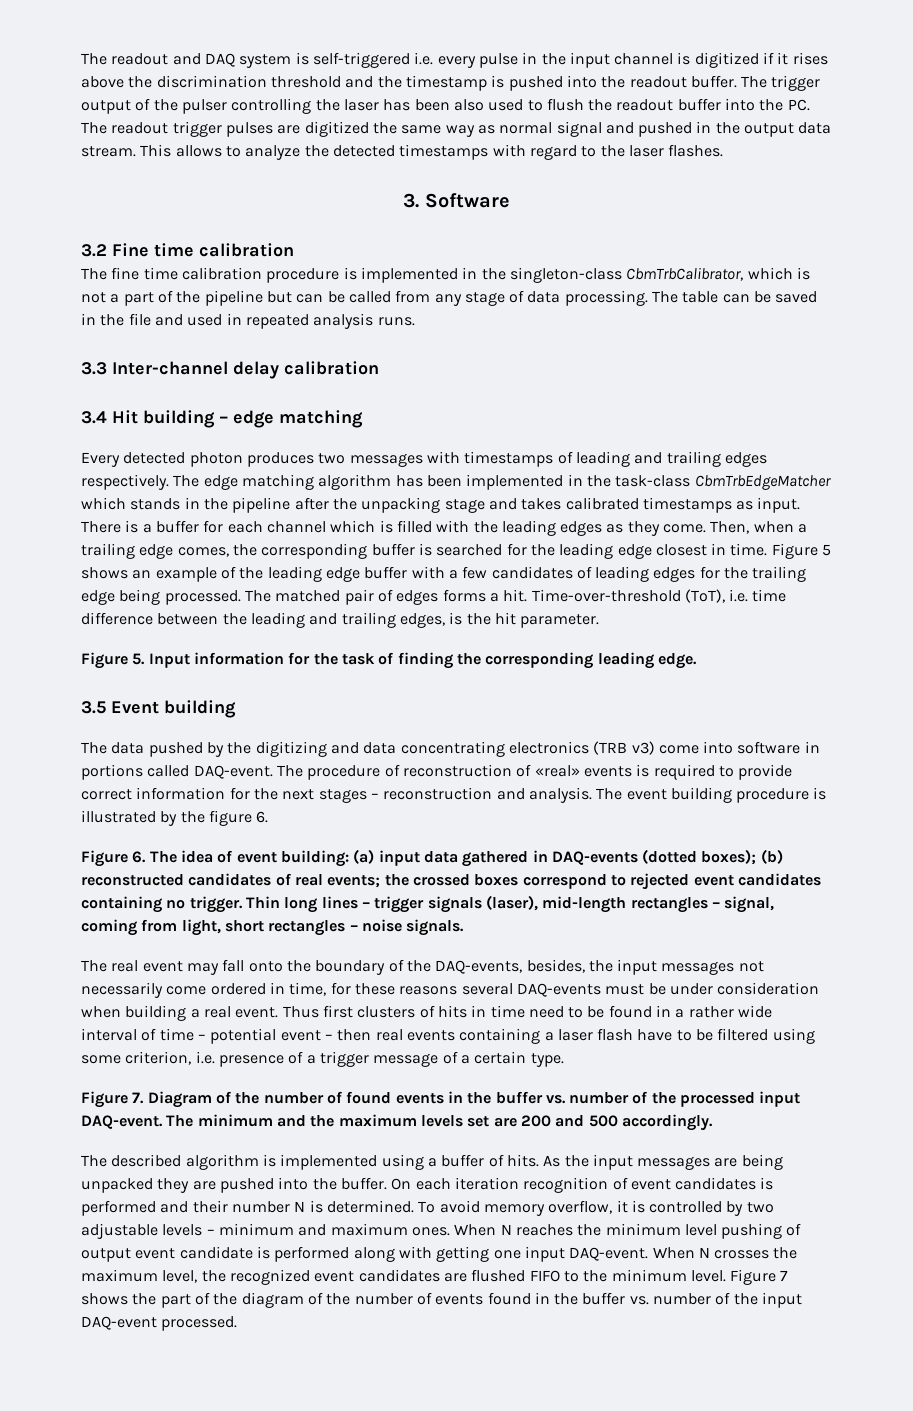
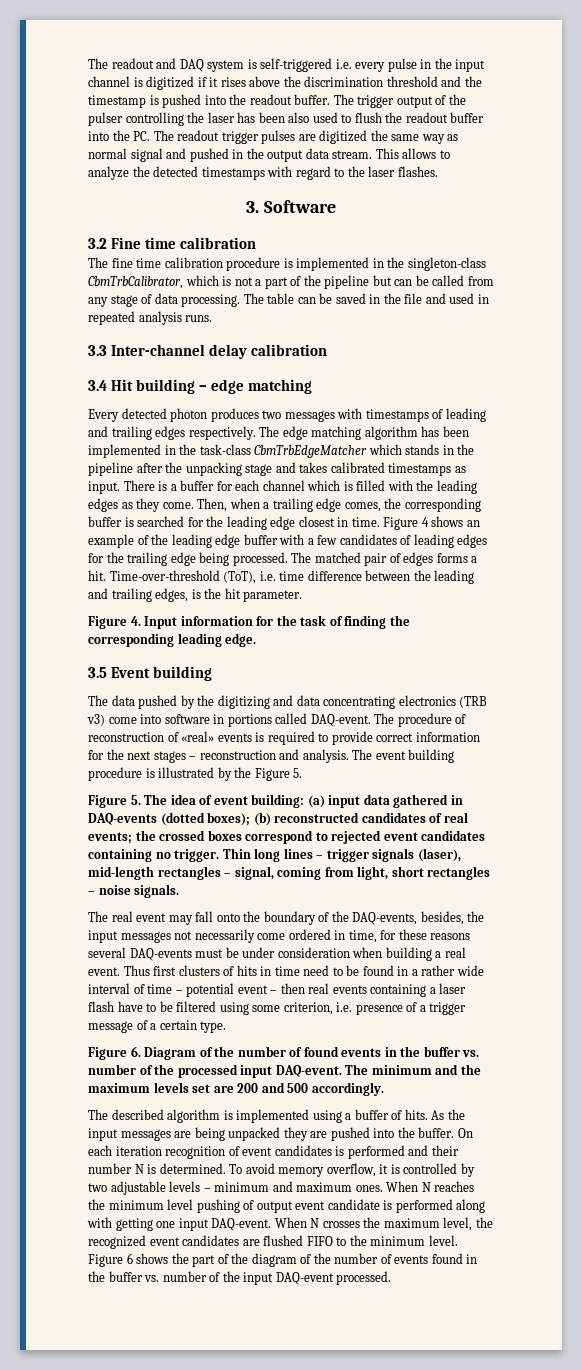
[822,544,832,556] 5 -> [421,517,429,527] 4
[132,653,146,665] 5. -> [130,616,141,626] 4.
[208,810,269,826] [81,850,147,867] figure 6. // Figure 6. -> [254,768,303,781] [88,795,141,808] Figure 5. // Figure 5.
[132,1092,145,1104] 7. -> [130,1046,141,1057] 6.
[780,1270,789,1281] 7 -> [126,1253,133,1264] 6

